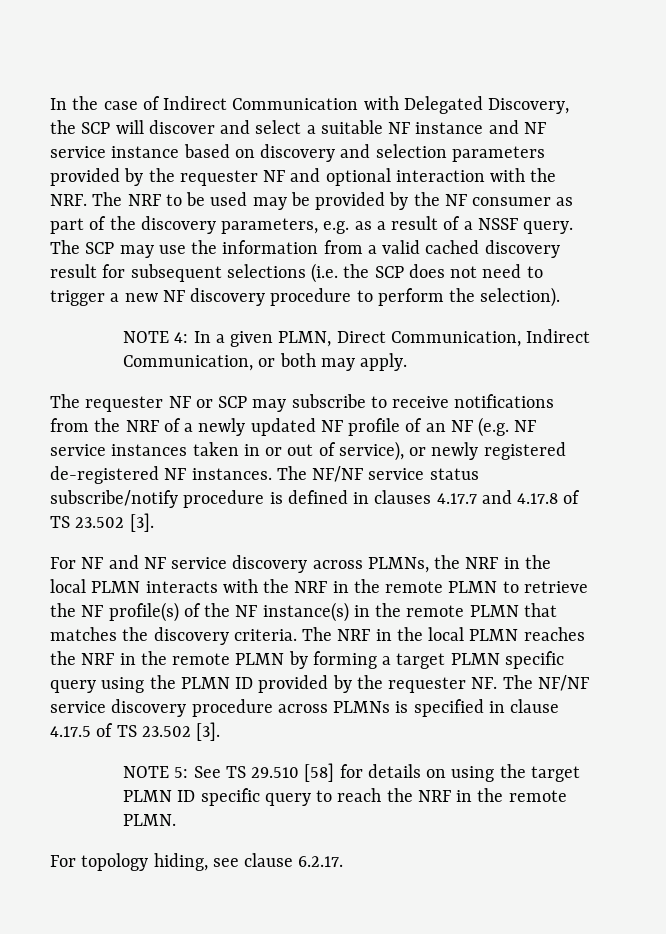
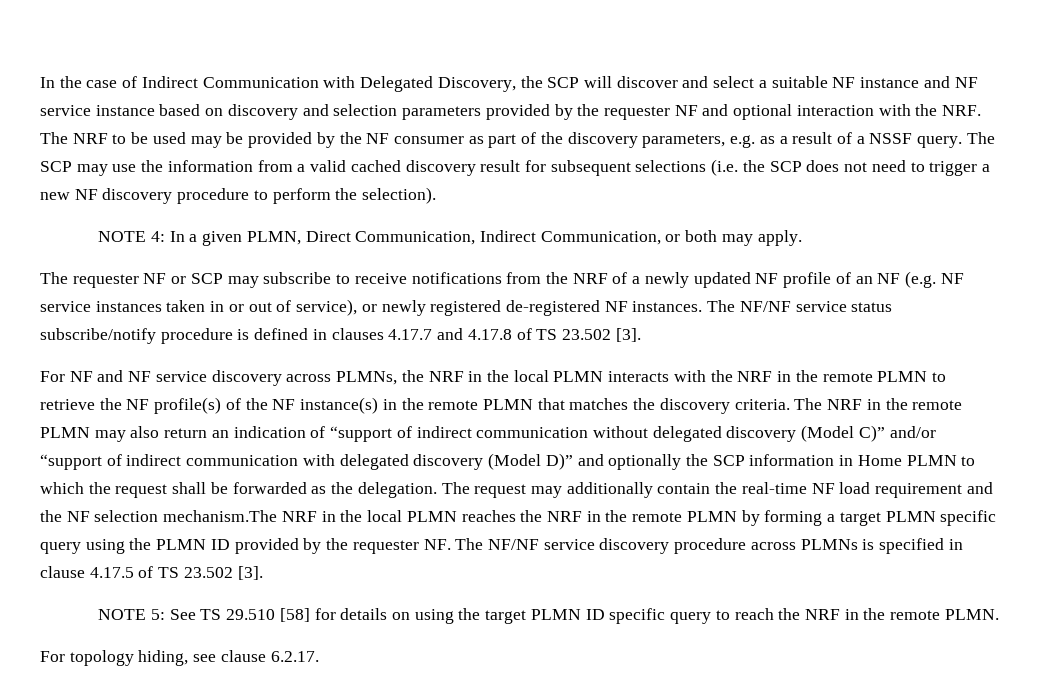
(423, 634) none -> [912,400,963,410] [40,425,936,442] [40,453,976,470] [40,482,993,498] [40,510,363,522] remote PLMN may also return an indication of “support of indirect communication without delegated discovery (Model C)” and/or “support of indirect communication with delegated discovery (Model D)” and optionally the SCP information in Home PLMN to which the request shall be forwarded as the delegation. The request may additionally contain the real-time NF load requirement and the NF selection mechanism.The NRF in the

